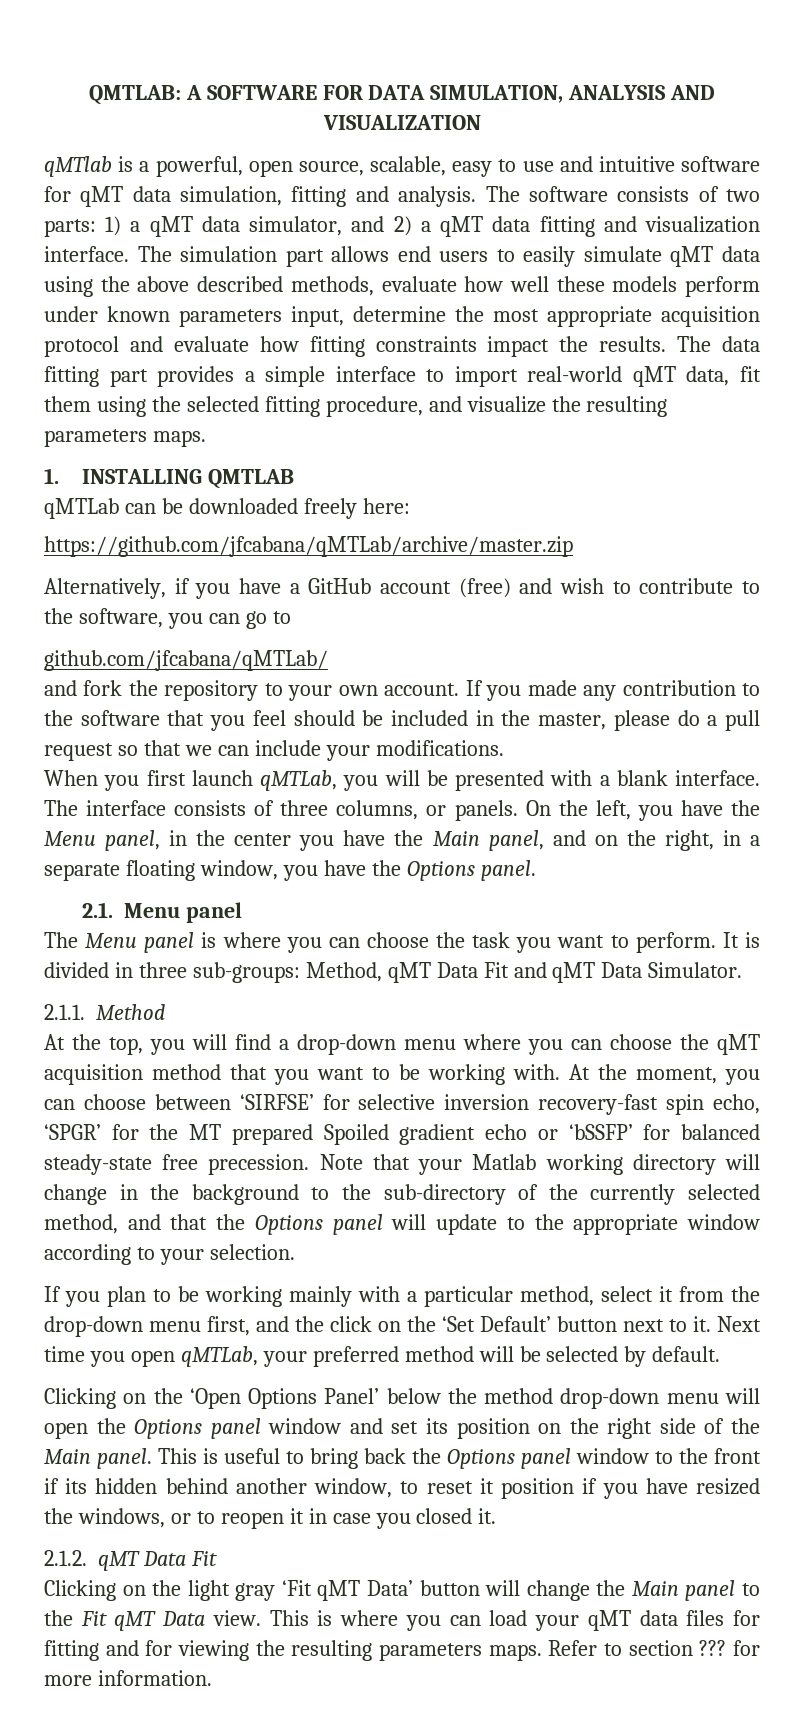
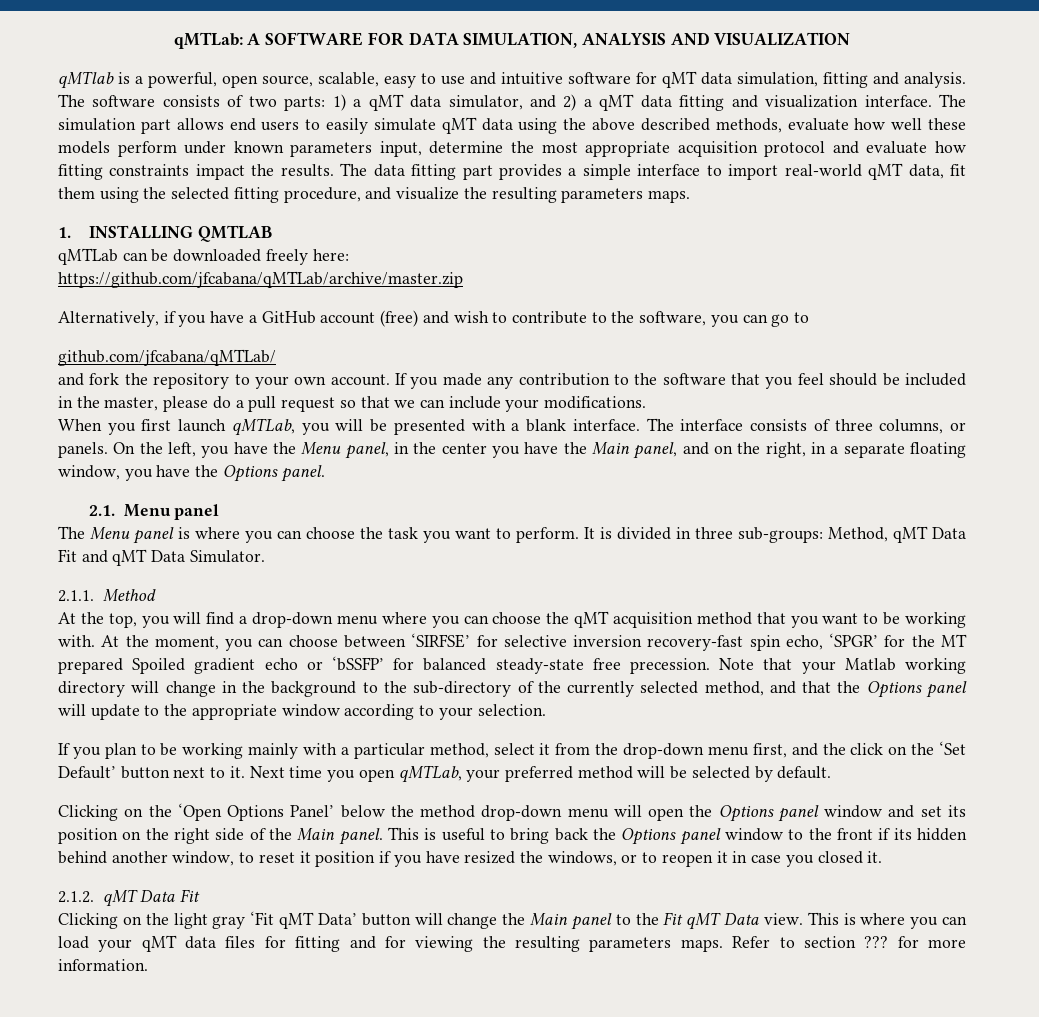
[88,85,181,105] QMTLAB: -> [173,32,243,49] qMTLab:

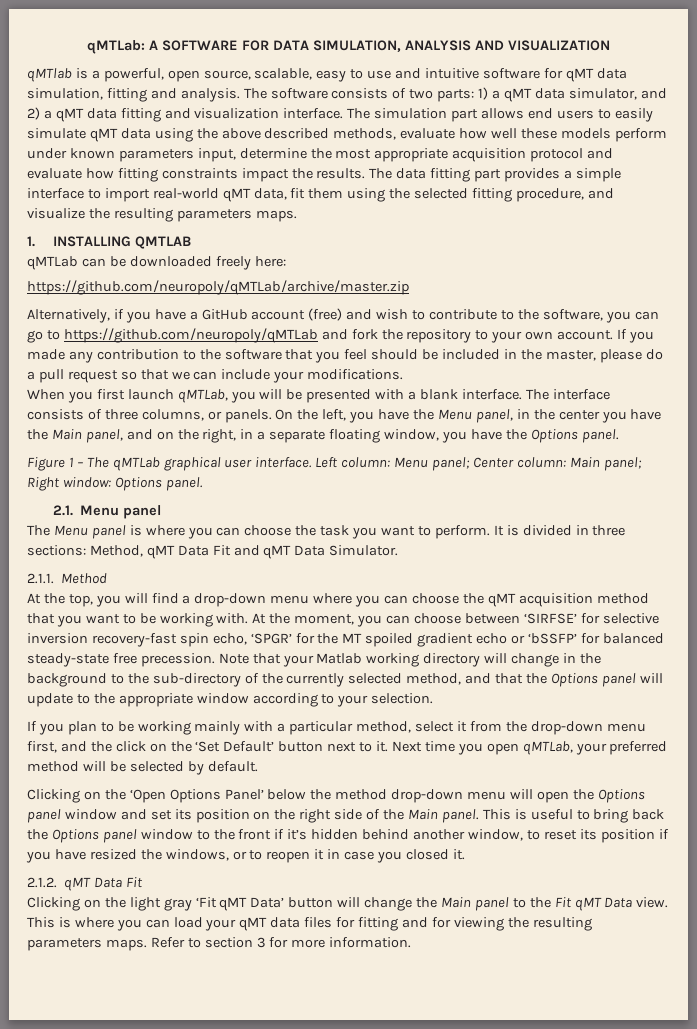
[58,271,463,288] https://github.com/jfcabana/qMTLab/archive/master.zip -> [27,280,409,295] https://github.com/neuropoly/qMTLab/archive/master.zip
[58,349,276,366] // github.com/jfcabana/qMTLab/ // -> [63,328,318,343] https://github.com/neuropoly/qMTLab
(325, 473) none -> [27,457,642,471] [27,477,203,491] // Figure 1 – The qMTLab graphical user interface. Left column: Menu panel; Center column: Main panel; Right window: Options panel.
[738,527,823,543] sub-groups: -> [27,545,86,556] sections:
[58,658,186,674] prepared Spoiled -> [365,633,414,647] spoiled
[893,828,912,840] its -> [287,829,308,840] it’s
[299,851,311,863] it -> [579,829,597,840] its
[864,936,889,948] ??? -> [256,937,266,948] 3

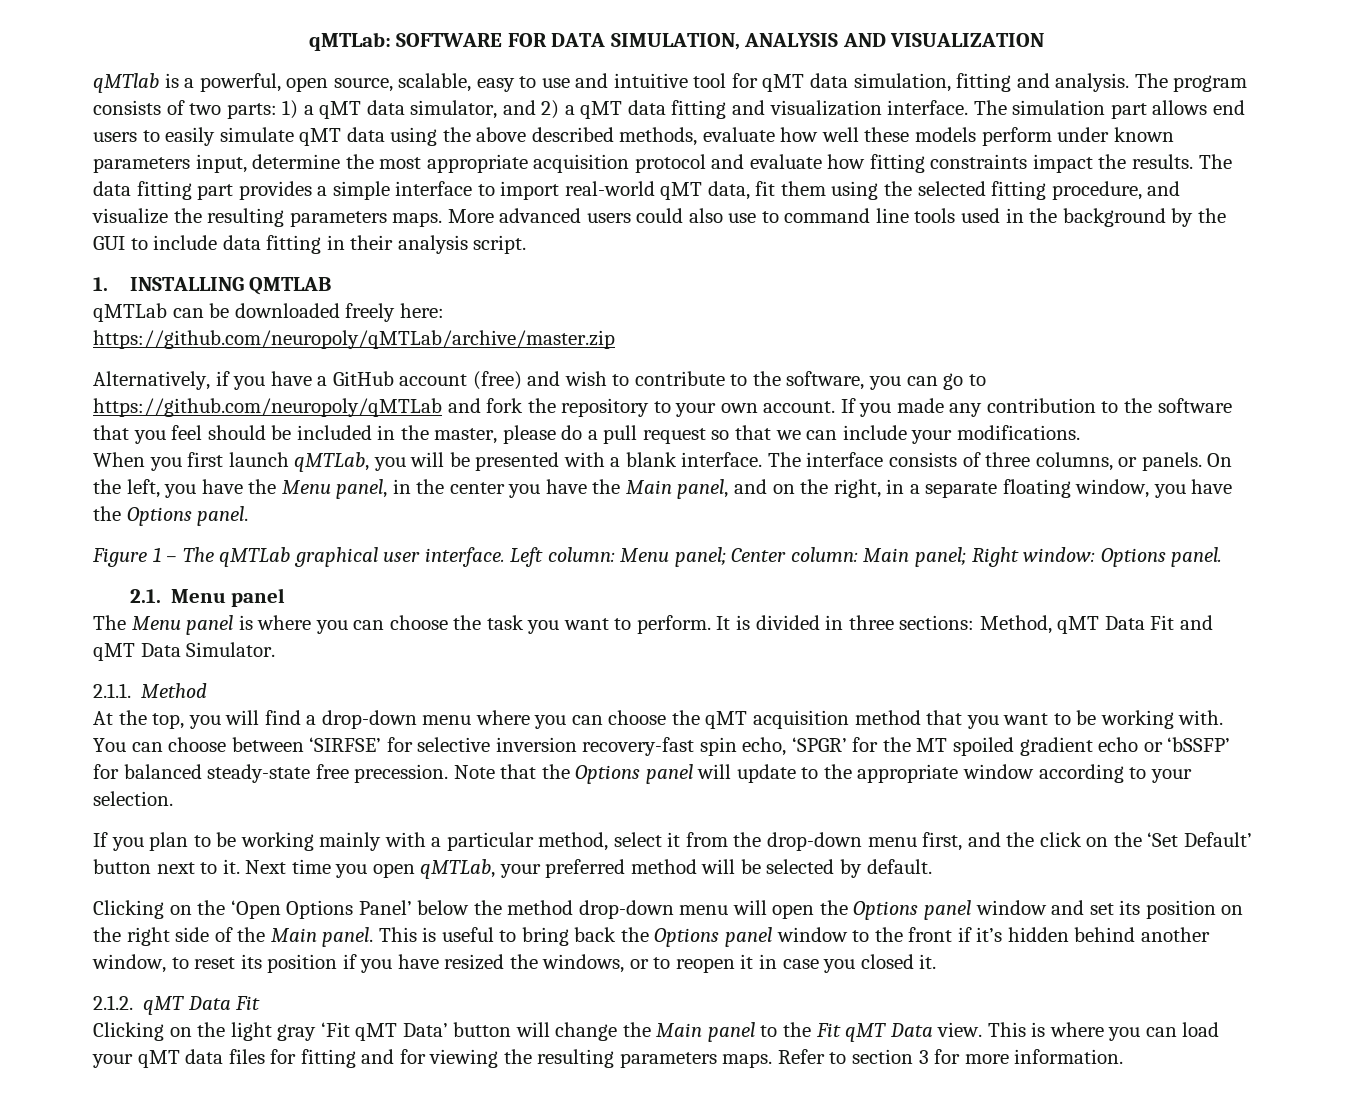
[149,40,159,50] A -> (391, 41) none
[482,68,540,79] software -> [693,73,727,88] tool
[270,88,328,99] software -> [1173,75,1248,92] program
(297, 216) none -> [447,208,1226,227] [93,235,527,254] More advanced users could also use to command line tools used in the background by the GUI to include data fitting in their analysis script.
[252,613,383,627] At the moment, you -> [93,738,126,752] You
[282,653,601,667] [27,673,524,687] your Matlab working directory will change in the background to the sub-directory of the currently selected method, and that -> (537, 771) none

